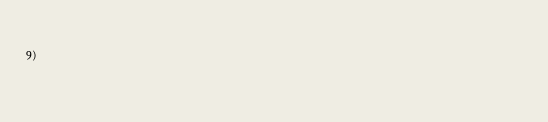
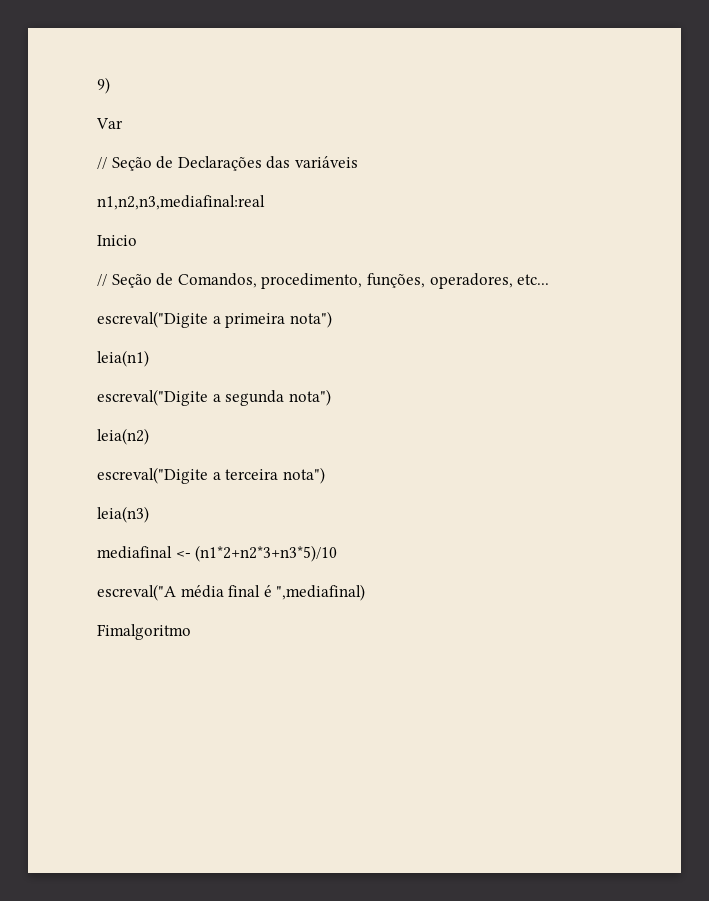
(37, 55) none -> [96,118,123,129] [97,156,358,171] [97,195,265,210] [97,235,137,246] [97,273,550,289] [97,311,332,328] [97,350,149,367] [97,389,331,406] [97,428,149,445] [97,467,325,484] [97,506,149,523] [97,545,338,562] [97,584,366,601] [97,624,191,640] // Var // // Seção de Declarações das variáveis // n1,n2,n3,mediafinal:real // Inicio // // Seção de Comandos, procedimento, funções, operadores, etc... // escreval("Digite a primeira nota") // leia(n1) // escreval("Digite a segunda nota") // leia(n2) // escreval("Digite a terceira nota") // leia(n3) // mediafinal <- (n1*2+n2*3+n3*5)/10 // escreval("A média final é ",mediafinal) // Fimalgoritmo

